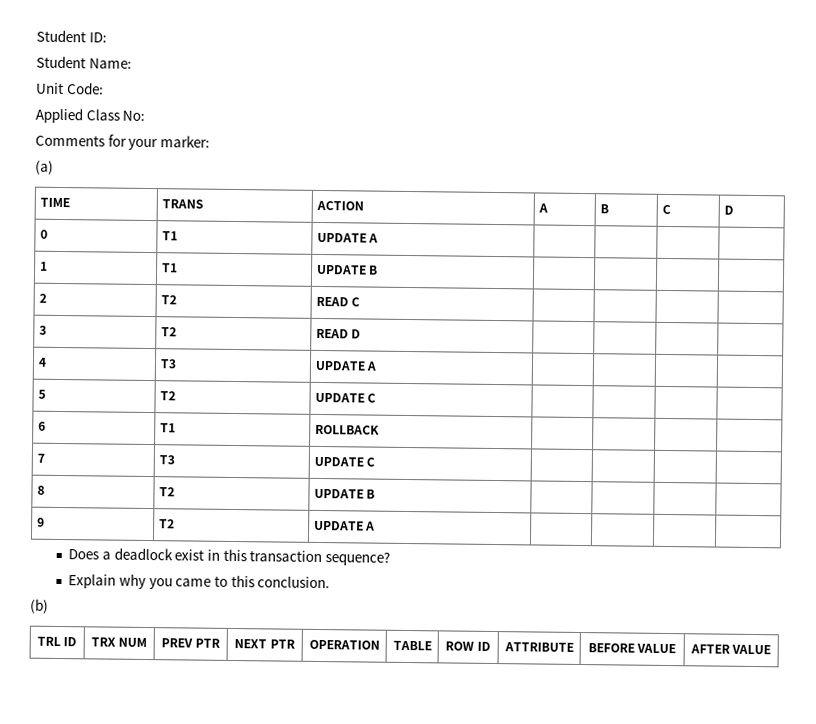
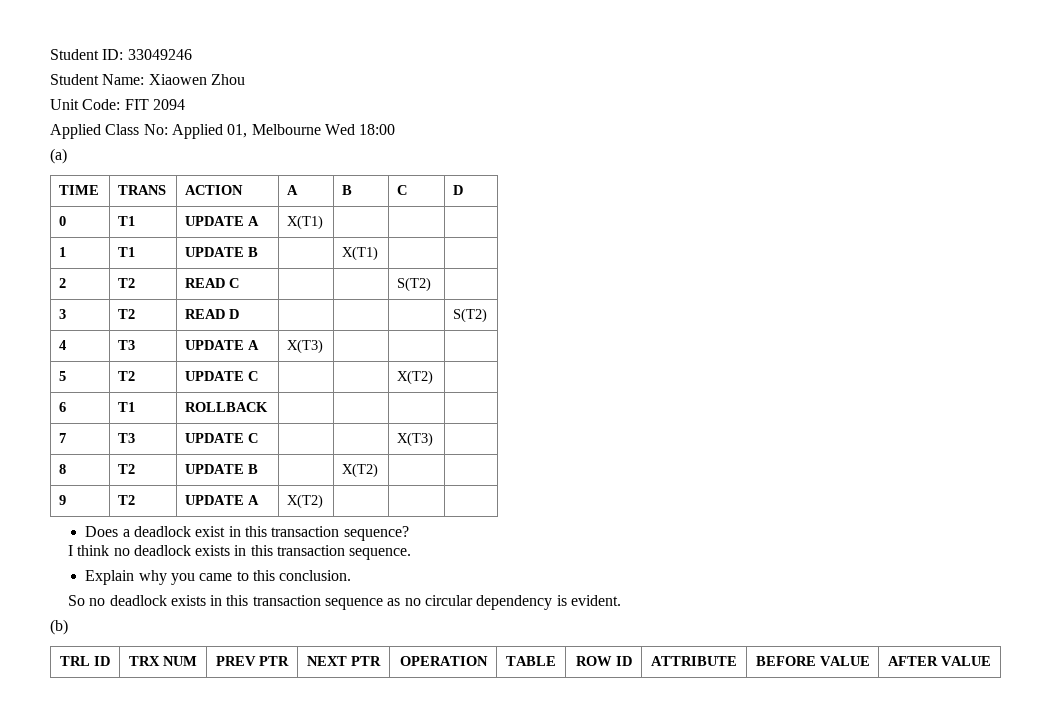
(107, 37) none -> [127,49,192,60] 33049246
(132, 63) none -> [148,74,245,85] Xiaowen Zhou
(104, 88) none -> [124,99,185,110] FIT 2094
[35,134,210,151] // Comments for your marker: -> [171,124,396,139] Applied 01, Melbourne Wed 18:00
(379, 238) none -> [287,215,324,230] X(T1)
(379, 270) none -> [342,246,379,261] X(T1)
(361, 302) none -> [397,277,432,292] S(T2)
(362, 334) none -> [453,308,488,323] S(T2)
(378, 366) none -> [287,339,324,354] X(T3)
(377, 398) none -> [397,370,434,385] X(T2)
(376, 462) none -> [397,432,434,447] X(T3)
(376, 494) none -> [342,463,379,478] X(T2)
(376, 526) none -> [287,494,324,509] X(T2)
(390, 558) none -> [67,545,412,560] // I think no deadlock exists in this transaction sequence.
(331, 582) none -> [67,595,622,610] // So no deadlock exists in this transaction sequence as no circular dependency is evident.

